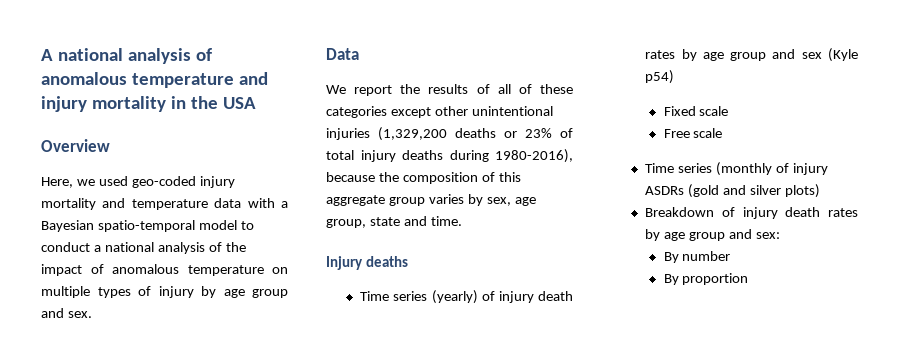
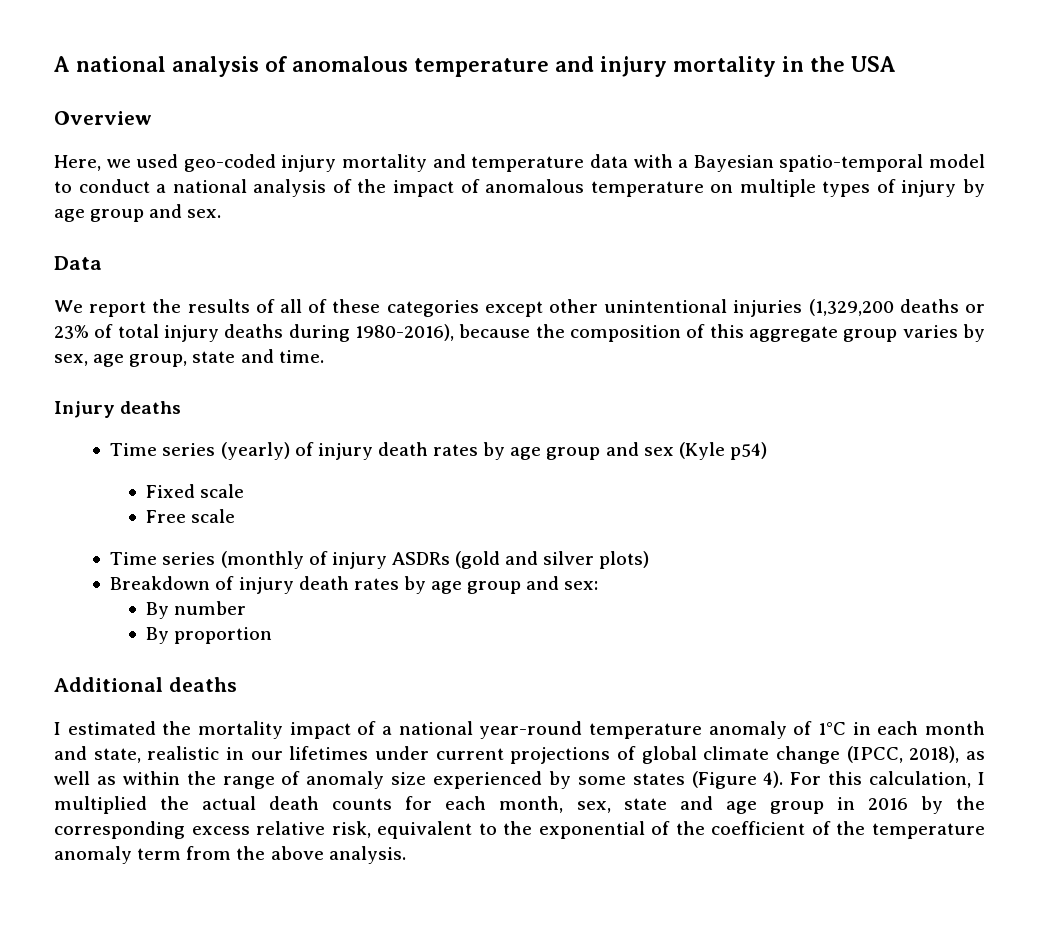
(749, 279) none -> [54,677,237,692] [54,721,985,739] [54,746,985,764] [54,771,985,789] [54,796,985,814] [54,821,986,839] [54,846,406,864] // Additional deaths // I estimated the mortality impact of a national year-round temperature anomaly of 1°C in each month and state, realistic in our lifetimes under current projections of global climate change (IPCC, 2018), as well as within the range of anomaly size experienced by some states (Figure 4). For this calculation, I multiplied the actual death counts for each month, sex, state and age group in 2016 by the corresponding excess relative risk, equivalent to the exponential of the coefficient of the temperature anomaly term from the above analysis.

